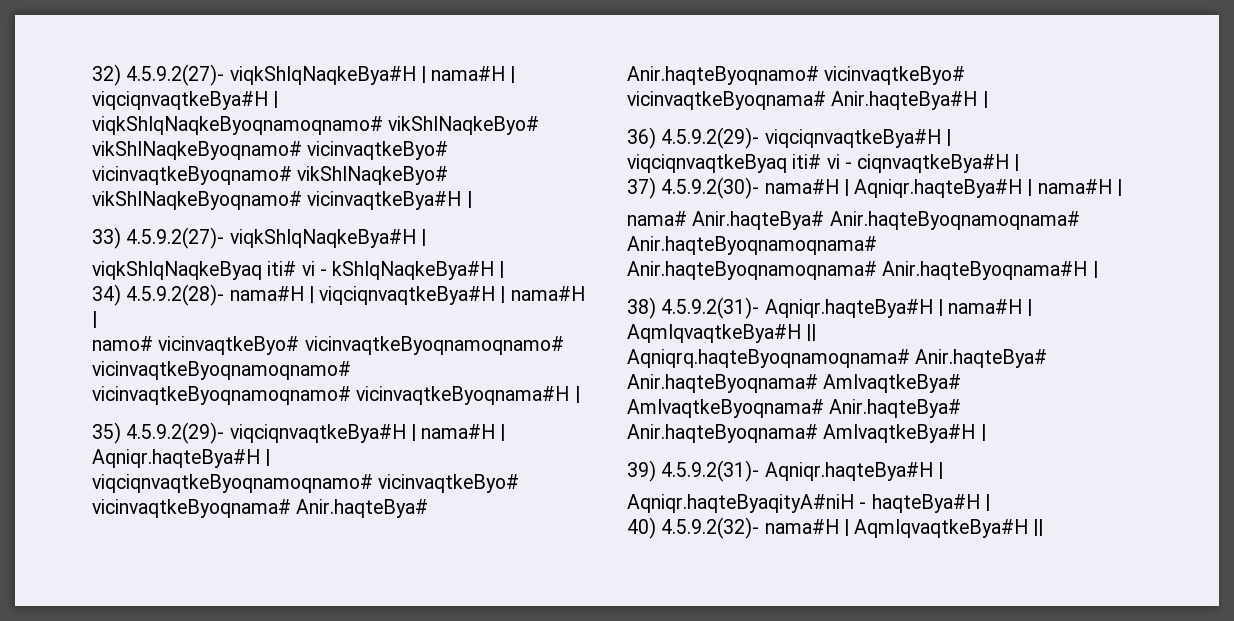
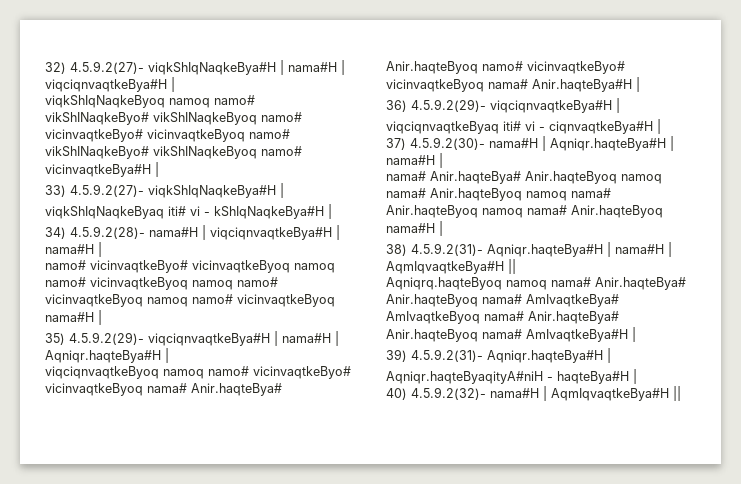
[92,116,540,135] [92,141,449,160] [92,166,449,185] [92,191,302,210] viqkShIqNaqkeByoqnamoqnamo# vikShINaqkeByo# vikShINaqkeByoqnamo# vicinvaqtkeByo# vicinvaqtkeByoqnamo# vikShINaqkeByo# vikShINaqkeByoqnamo# -> [45,95,255,108] [45,112,302,125] [45,129,290,142] [45,146,302,159] viqkShIqNaqkeByoq namoq namo# vikShINaqkeByo# vikShINaqkeByoq namo# vicinvaqtkeByo# vicinvaqtkeByoq namo# vikShINaqkeByo# vikShINaqkeByoq namo#
[304,336,564,355] [92,361,351,380] [92,386,570,405] vicinvaqtkeByoqnamoqnamo# vicinvaqtkeByoqnamoqnamo# vicinvaqtkeByoqnamoqnamo# vicinvaqtkeByoqnama#H -> [192,260,335,273] [45,277,278,290] [45,294,335,307] [45,312,94,322] vicinvaqtkeByoq namoq namo# vicinvaqtkeByoq namoq namo# vicinvaqtkeByoq namoq namo# vicinvaqtkeByoq nama#H
[92,474,520,493] [92,499,429,518] [627,66,966,85] [627,91,826,110] viqciqnvaqtkeByoqnamoqnamo# vicinvaqtkeByo# vicinvaqtkeByoqnama# Anir.haqteBya# Anir.haqteByoqnamo# vicinvaqtkeByo# vicinvaqtkeByoqnama# -> [45,366,351,379] [45,383,282,396] [386,61,625,74] [386,79,528,92] viqciqnvaqtkeByoq namoq namo# vicinvaqtkeByo# vicinvaqtkeByoq nama# Anir.haqteBya# Anir.haqteByoq namo# vicinvaqtkeByo# vicinvaqtkeByoq nama#
[829,211,1080,230] [627,236,877,255] [627,261,1088,280] Anir.haqteByoqnamoqnama# Anir.haqteByoqnamoqnama# Anir.haqteByoqnamoqnama# Anir.haqteByoqnama#H -> [525,171,662,184] [386,188,611,201] [386,205,663,218] [386,223,435,233] Anir.haqteByoq namoq nama# Anir.haqteByoq namoq nama# Anir.haqteByoq namoq nama# Anir.haqteByoq nama#H
[627,349,1048,368] [627,374,962,393] [627,399,962,418] [627,424,818,443] Aqniqrq.haqteByoqnamoqnama# Anir.haqteBya# Anir.haqteByoqnama# AmIvaqtkeBya# AmIvaqtkeByoqnama# Anir.haqteBya# Anir.haqteByoqnama# -> [386,277,686,290] [386,294,619,307] [386,311,619,324] [386,329,522,342] Aqniqrq.haqteByoq namoq nama# Anir.haqteBya# Anir.haqteByoq nama# AmIvaqtkeBya# AmIvaqtkeByoq nama# Anir.haqteBya# Anir.haqteByoq nama#

